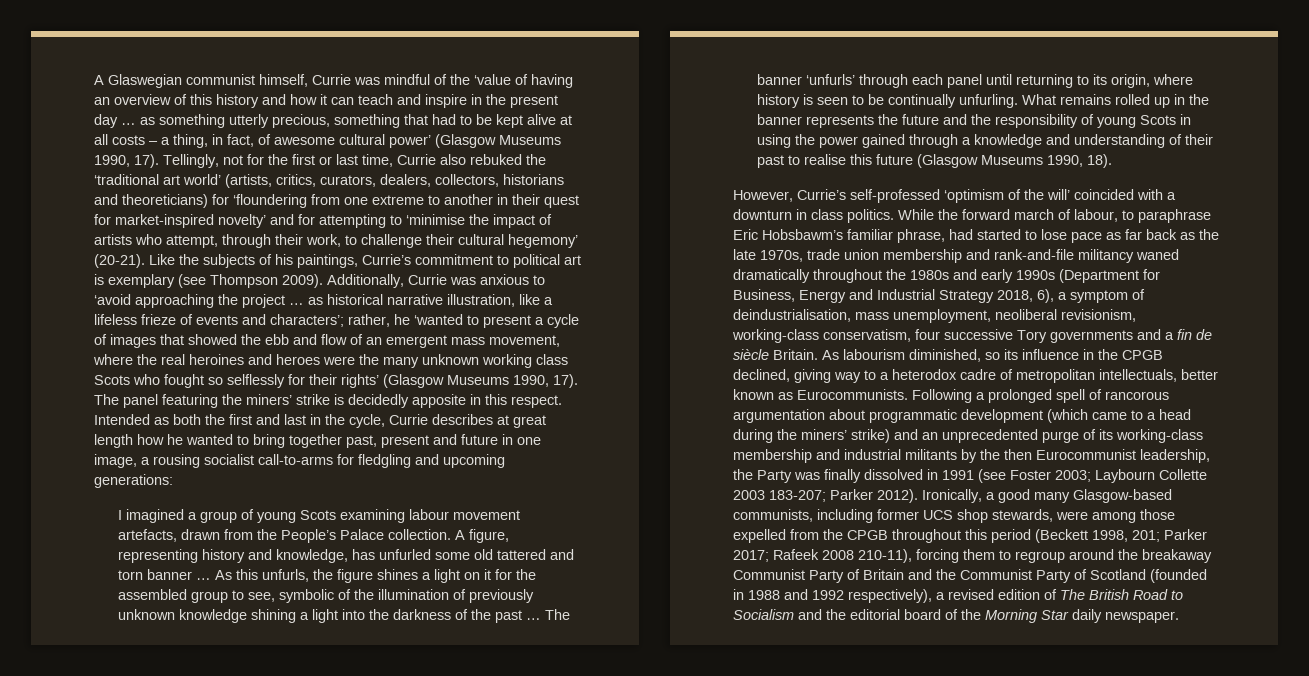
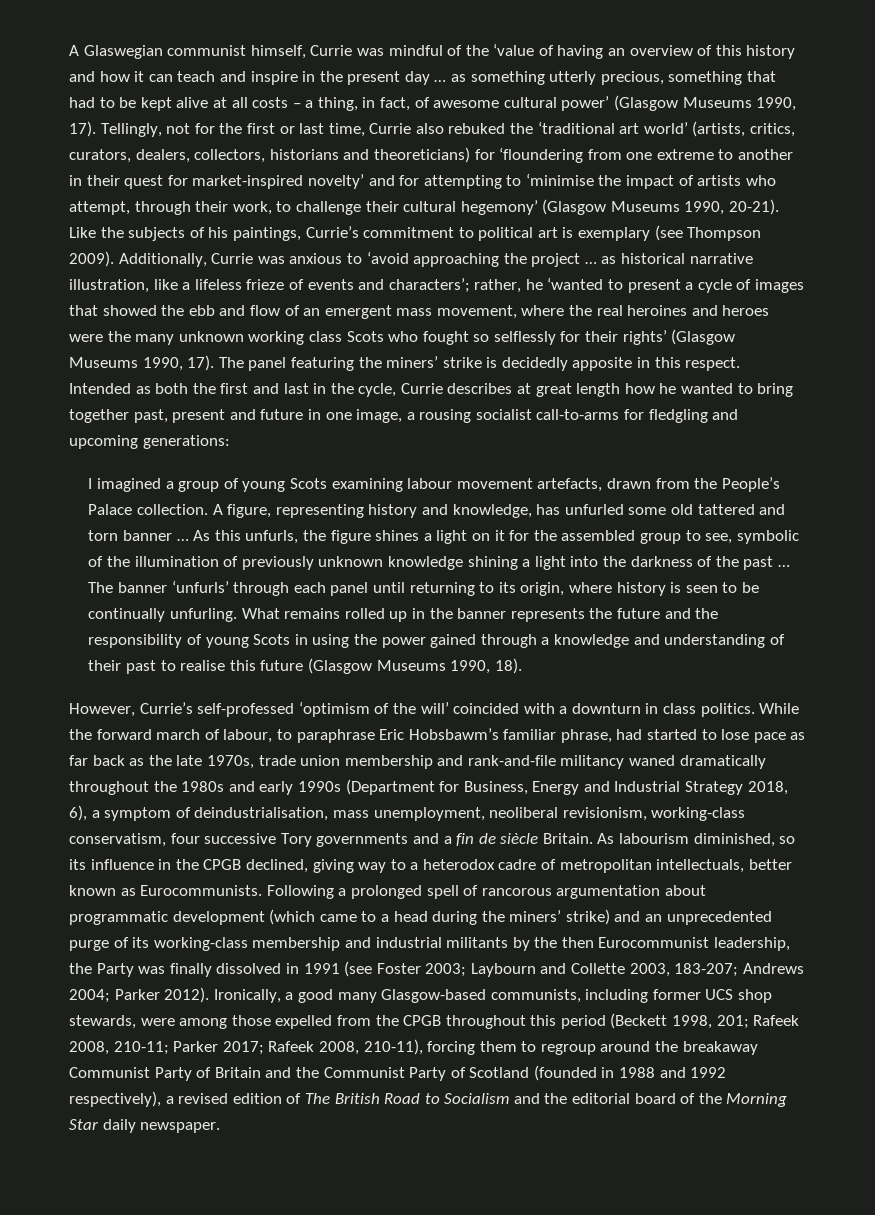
[94,254,145,268] (20-21). -> [542,199,780,215] (Glasgow Museums 1990, 20-21).
[1159,469,1207,480] [733,490,826,502] Collette 2003 183-207; -> [540,963,804,977] [69,989,110,1003] and Collette 2003, 183-207; Andrews 2004;
(1160, 536) none -> [753,1015,800,1026] [69,1041,169,1055] Rafeek 2008, 210-11;
[822,550,854,560] 2008 -> [318,1041,359,1055] 2008,

